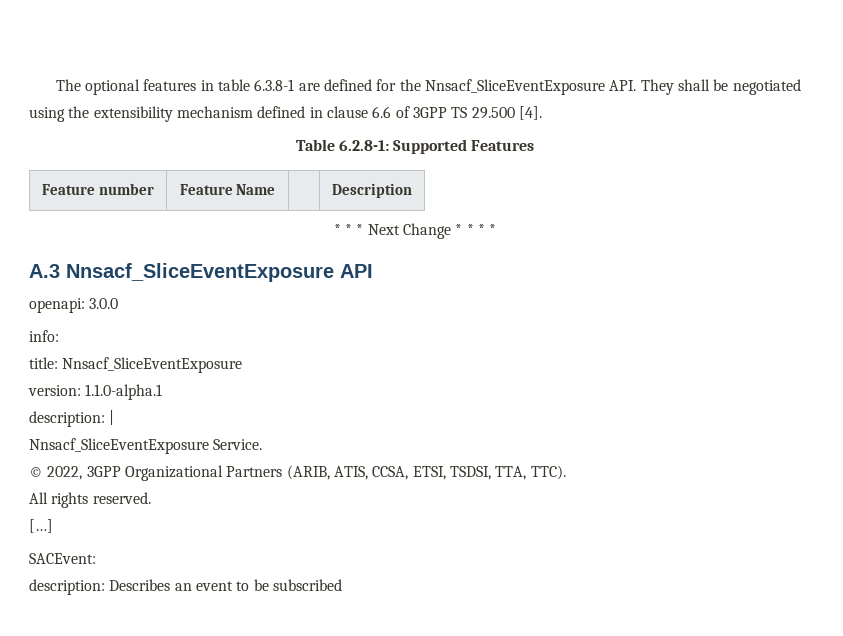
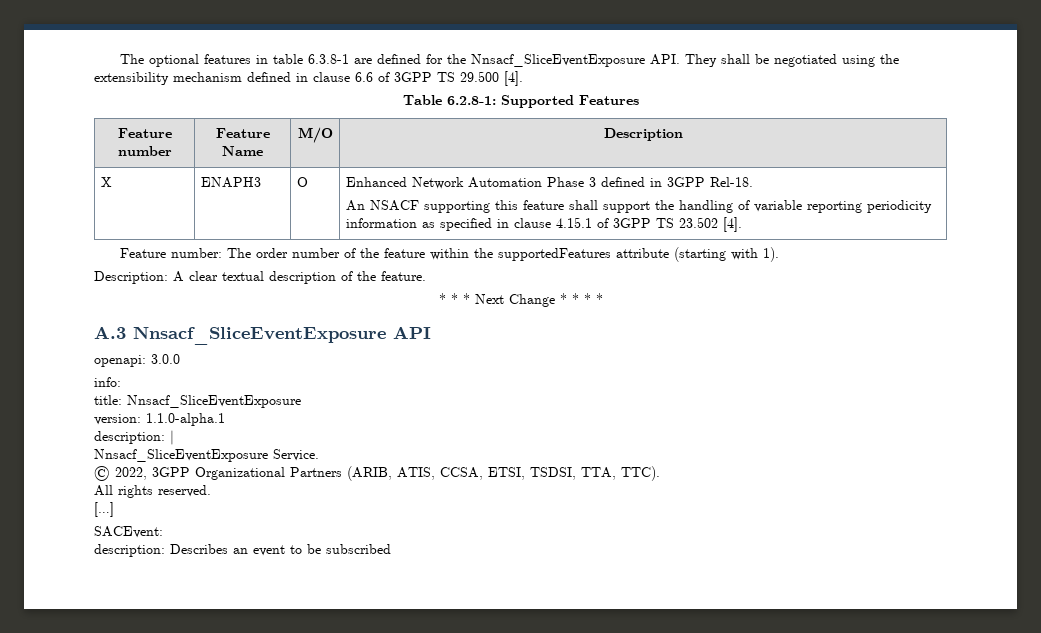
(276, 189) none -> [297,127,333,143] M/O
(412, 190) none -> [100,177,112,187] [200,177,261,188] [296,177,308,187] [345,177,753,189] [345,200,932,213] [345,217,742,232] [119,247,779,262] [94,271,426,284] // X | ENAPH3 | O | Enhanced Network Automation Phase 3 defined in 3GPP Rel-18. // An NSACF supporting this feature shall support the handling of variable reporting periodicity information as specified in clause 4.15.1 of 3GPP TS 23.502 [4]. // Feature number: The order number of the feature within the supportedFeatures attribute (starting with 1). // Description: A clear textual description of the feature.

